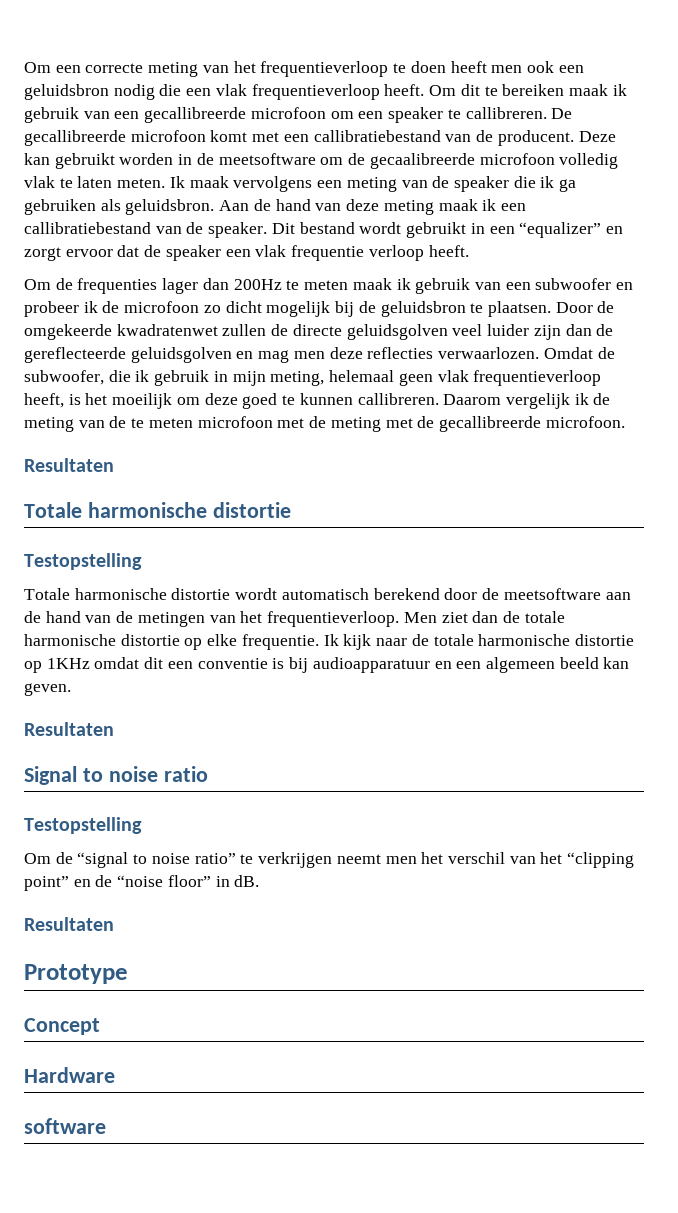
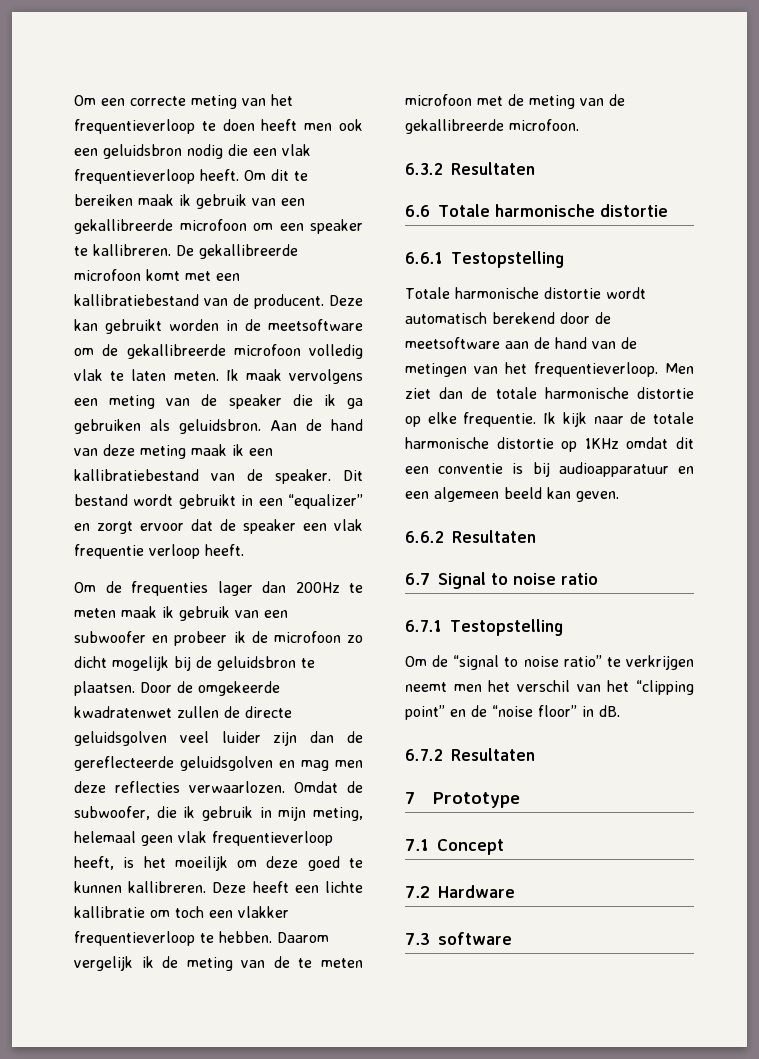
[144,107,247,123] gecallibreerde -> [74,219,173,234] gekallibreerde
[465,107,573,119] [24,130,126,146] callibreren. De gecallibreerde -> [93,244,298,259] kallibreren. De gekallibreerde
[313,130,441,142] callibratiebestand -> [74,294,199,306] kallibratiebestand
[369,153,475,169] gecaalibreerde -> [126,344,226,359] gekallibreerde
[24,222,151,234] callibratiebestand -> [74,469,199,481] kallibratiebestand
[357,393,439,405] callibreren. -> [128,881,363,893] [74,906,289,918] [74,931,272,946] kallibreren. Deze heeft een lichte kallibratie om toch een vlakker frequentieverloop te hebben.
[385,416,541,432] met de gecallibreerde -> [580,94,625,106] [405,119,504,134] van de gekallibreerde
[24,458,114,472] Resultaten // -> [405,162,535,175] [405,205,430,217] 6.3.2 Resultaten // 6.6
(291, 510) none -> [405,252,443,264] 6.6.1
[24,722,114,736] Resultaten // -> [405,530,536,543] [405,573,430,585] 6.6.2 Resultaten // 6.7
(208, 774) none -> [405,620,442,632] 6.7.1
[24,917,114,931] Resultaten // -> [405,748,535,761] [405,792,415,804] 6.7.2 Resultaten // 7
(128, 974) none -> [405,839,429,851] 7.1
(100, 1026) none -> [405,886,430,898] 7.2
(115, 1075) none -> [405,933,430,945] 7.3

